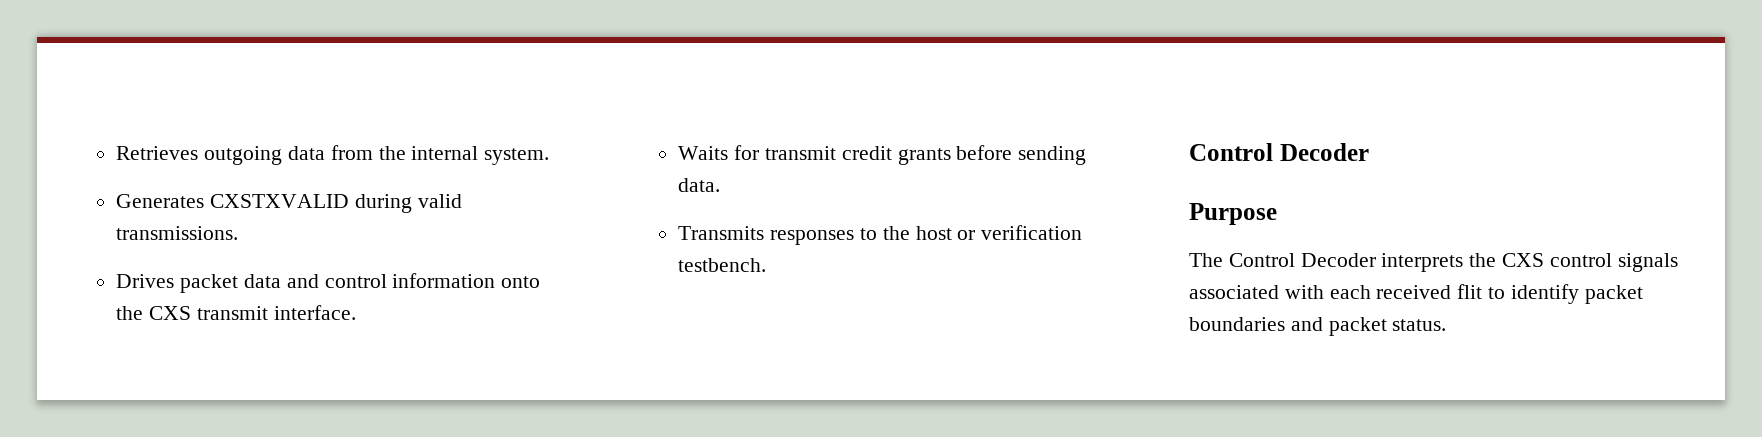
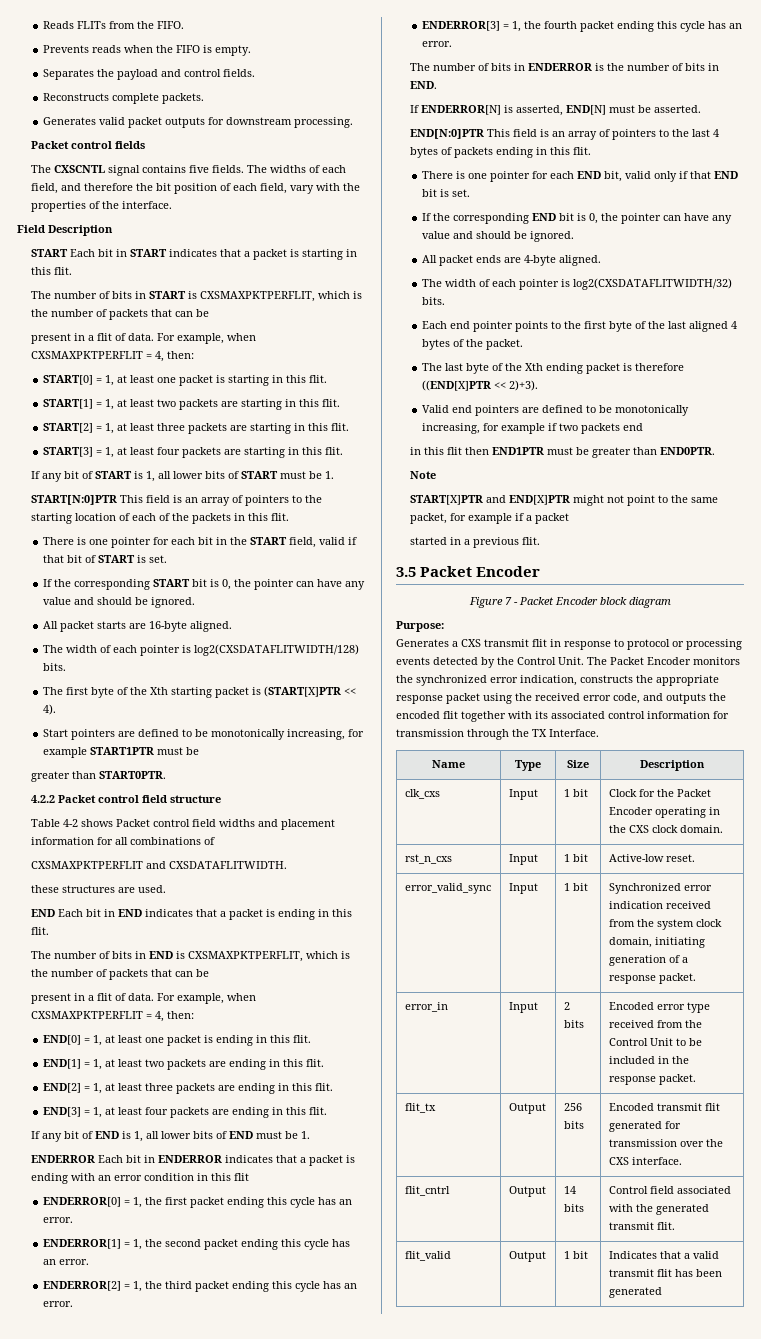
[116,145,550,165] [116,194,462,213] [116,226,239,240] [116,273,541,293] [116,305,356,320] [678,145,1087,165] [678,178,721,192] [678,225,1083,245] [678,258,767,272] [1189,143,1369,161] [1189,203,1277,225] [1189,253,1678,272] [1189,284,1643,304] [1189,317,1447,336] Retrieves outgoing data from the internal system. // Generates CXSTXVALID during valid transmissions. // Drives packet data and control information onto the CXS transmit interface. // Waits for transmit credit grants before sending data. // Transmits responses to the host or verification testbench. // Control Decoder // Purpose // The Control Decoder interprets the CXS control signals associated with each received flit to identify packet boundaries and packet status. -> [42,21,184,29] [42,45,251,56] [42,69,255,80] [42,93,204,104] [42,117,353,128] [30,141,145,149] [30,165,346,176] [30,183,360,194] [30,201,172,212] [17,225,113,236] [30,249,357,260] [30,267,72,275] [30,291,362,302] [30,309,209,320] [30,333,256,344] [30,351,194,362] [42,375,327,386] [42,399,340,410] [42,423,349,434] [42,447,343,458] [30,471,334,482] [30,495,322,506] [30,513,289,524] [42,537,357,548] [42,555,167,563] [42,579,365,590] [42,597,195,608] [42,621,232,632] [42,644,359,656] [42,663,66,671] [42,686,356,698] [42,704,56,715] [42,729,364,740] [42,747,199,758] [30,771,166,782] [30,795,221,803] [30,819,335,830] [30,837,215,845] [30,861,287,869] [30,885,166,893] [30,909,352,920] [30,927,49,935] [30,951,350,962] [30,969,209,980] [30,993,256,1004] [30,1011,194,1022] [42,1035,311,1046] [42,1059,324,1070] [42,1083,333,1094] [42,1107,327,1118] [30,1131,310,1142] [30,1155,355,1166] [30,1173,249,1184] [42,1197,352,1208] [42,1217,73,1223] [42,1239,350,1250] [42,1259,89,1265] [42,1281,357,1292] [42,1301,73,1307] [421,21,742,32] [421,41,452,47] [409,63,719,71] [409,81,437,89] [409,105,701,116] [409,129,719,140] [409,147,591,158] [421,171,738,182] [421,189,470,197] [421,213,732,224] [421,231,574,242] [421,255,601,266] [421,278,732,290] [421,297,445,305] [421,321,737,332] [421,339,523,350] [421,363,684,374] [421,380,538,391] [421,405,689,416] [421,423,643,434] [409,447,715,458] [409,471,436,479] [409,495,718,506] [409,513,569,524] [409,537,540,548] [396,566,541,577] [468,597,671,608] [396,621,444,632] [396,639,742,650] [396,657,740,668] [396,675,719,686] [396,693,726,704] [396,711,729,722] [396,729,599,740] [432,760,465,768] [515,760,541,771] [567,760,589,768] [640,760,705,771] [404,789,440,799] [508,789,538,800] [563,789,588,797] [608,789,711,797] [608,807,720,818] [608,825,723,833] [404,854,452,864] [508,854,538,865] [563,854,588,862] [608,854,695,862] [404,883,491,894] [508,883,538,894] [563,883,588,891] [608,883,712,894] [608,901,711,909] [608,919,722,930] [608,937,705,948] [608,955,688,966] [608,973,696,984] [404,1002,448,1012] [508,1002,538,1013] [563,1002,570,1010] [563,1020,584,1028] [608,1002,710,1013] [608,1020,702,1028] [608,1038,702,1046] [608,1056,689,1064] [608,1074,696,1085] [404,1103,436,1113] [508,1103,546,1114] [563,1103,582,1111] [563,1121,584,1129] [608,1103,720,1111] [608,1121,681,1132] [608,1139,723,1147] [608,1157,682,1165] [404,1186,450,1196] [508,1186,546,1197] [563,1186,576,1194] [563,1204,584,1212] [608,1186,731,1194] [608,1204,709,1215] [608,1222,675,1230] [404,1251,451,1261] [508,1251,546,1262] [563,1251,588,1259] [608,1251,719,1259] [608,1269,722,1277] [608,1287,662,1298] Reads FLITs from the FIFO. // Prevents reads when the FIFO is empty. // Separates the payload and control fields. // Reconstructs complete packets. // Generates valid packet outputs for downstream processing. // Packet control fields // The CXSCNTL signal contains five fields. The widths of each field, and therefore the bit position of each field, vary with the properties of the interface. // Field Description // START Each bit in START indicates that a packet is starting in this flit. // The number of bits in START is CXSMAXPKTPERFLIT, which is the number of packets that can be // present in a flit of data. For example, when CXSMAXPKTPERFLIT = 4, then: // START[0] = 1, at least one packet is starting in this flit. // START[1] = 1, at least two packets are starting in this flit. // START[2] = 1, at least three packets are starting in this flit. // START[3] = 1, at least four packets are starting in this flit. // If any bit of START is 1, all lower bits of START must be 1. // START[N:0]PTR This field is an array of pointers to the starting location of each of the packets in this flit. // There is one pointer for each bit in the START field, valid if that bit of START is set. // If the corresponding START bit is 0, the pointer can have any value and should be ignored. // All packet starts are 16-byte aligned. // The width of each pointer is log2(CXSDATAFLITWIDTH/128) bits. // The first byte of the Xth starting packet is (START[X]PTR << 4). // Start pointers are defined to be monotonically increasing, for example START1PTR must be // greater than START0PTR. // 4.2.2 Packet control field structure // Table 4-2 shows Packet control field widths and placement information for all combinations of // CXSMAXPKTPERFLIT and CXSDATAFLITWIDTH. // these structures are used. // END Each bit in END indicates that a packet is ending in this flit. // The number of bits in END is CXSMAXPKTPERFLIT, which is the number of packets that can be // present in a flit of data. For example, when CXSMAXPKTPERFLIT = 4, then: // END[0] = 1, at least one packet is ending in this flit. // END[1] = 1, at least two packets are ending in this flit. // END[2] = 1, at least three packets are ending in this flit. // END[3] = 1, at least four packets are ending in this flit. // If any bit of END is 1, all lower bits of END must be 1. // ENDERROR Each bit in ENDERROR indicates that a packet is ending with an error condition in this flit // ENDERROR[0] = 1, the first packet ending this cycle has an error. // ENDERROR[1] = 1, the second packet ending this cycle has an error. // ENDERROR[2] = 1, the third packet ending this cycle has an error. // ENDERROR[3] = 1, the fourth packet ending this cycle has an error. // The number of bits in ENDERROR is the number of bits in END. // If ENDERROR[N] is asserted, END[N] must be asserted. // END[N:0]PTR This field is an array of pointers to the last 4 bytes of packets ending in this flit. // There is one pointer for each END bit, valid only if that END bit is set. // If the corresponding END bit is 0, the pointer can have any value and should be ignored. // All packet ends are 4-byte aligned. // The width of each pointer is log2(CXSDATAFLITWIDTH/32) bits. // Each end pointer points to the first byte of the last aligned 4 bytes of the packet. // The last byte of the Xth ending packet is therefore ((END[X]PTR << 2)+3). // Valid end pointers are defined to be monotonically increasing, for example if two packets end // in this flit then END1PTR must be greater than END0PTR. // Note // START[X]PTR and END[X]PTR might not point to the same packet, for example if a packet // started in a previous flit. // 3.5 Packet Encoder // Figure 7 - Packet Encoder block diagram // Purpose: // Generates a CXS transmit flit in response to protocol or processing events detected by the Control Unit. The Packet Encoder monitors the synchronized error indication, constructs the appropriate response packet using the received error code, and outputs the encoded flit together with its associated control information for transmission through the TX Interface. // Name | Type | Size | Description // clk_cxs | Input | 1 bit | Clock for the Packet Encoder operating in the CXS clock domain. // rst_n_cxs | Input | 1 bit | Active-low reset. // error_valid_sync | Input | 1 bit | Synchronized error indication received from the system clock domain, initiating generation of a response packet. // error_in | Input | 2 bits | Encoded error type received from the Control Unit to be included in the response packet. // flit_tx | Output | 256 bits | Encoded transmit flit generated for transmission over the CXS interface. // flit_cntrl | Output | 14 bits | Control field associated with the generated transmit flit. // flit_valid | Output | 1 bit | Indicates that a valid transmit flit has been generated

